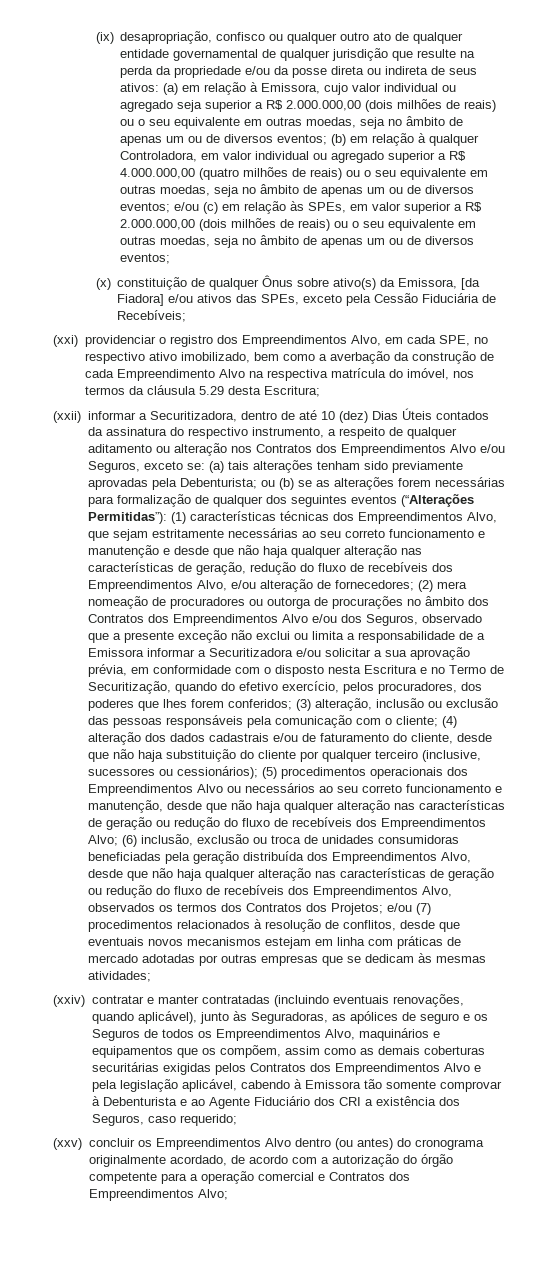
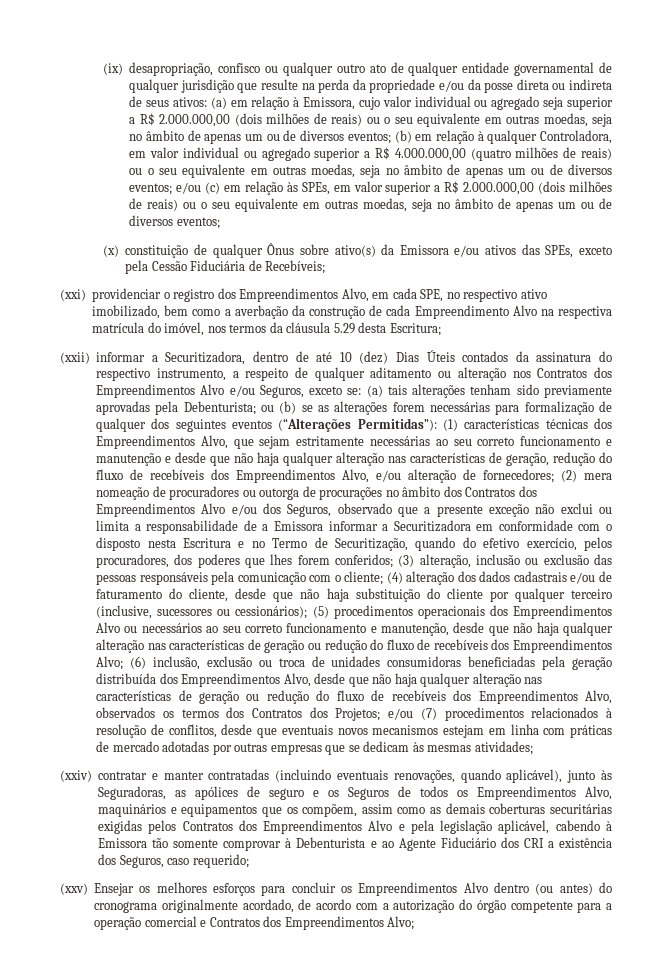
[398,278,481,290] [117,294,165,306] Emissora, [da Fiadora] -> [399,245,449,255] Emissora
[295,647,470,660] [87,664,127,677] e/ou solicitar a sua aprovação prévia, -> (471, 526) none
(83, 1144) none -> [94,882,286,896] Ensejar os melhores esforços para

